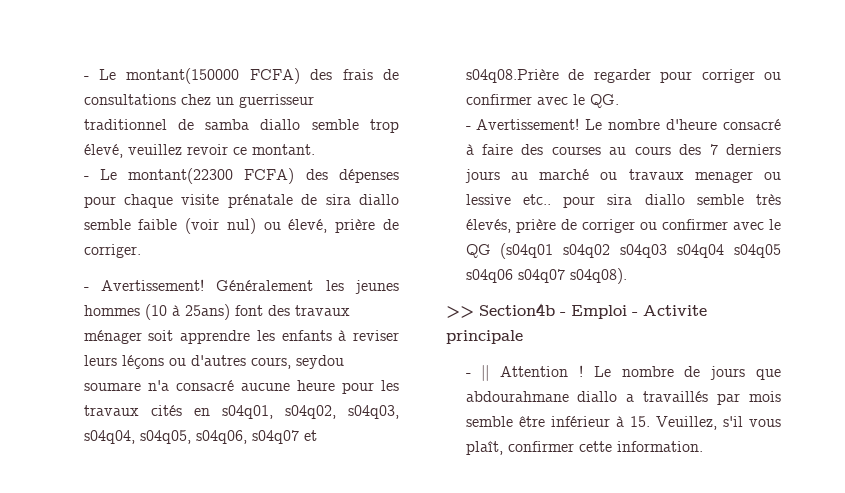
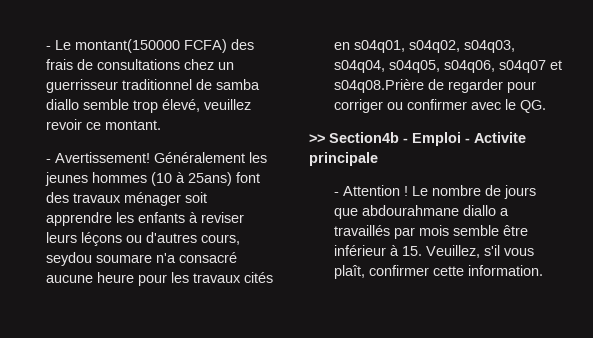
[83,168,399,184] [83,194,399,208] [83,218,399,234] [83,244,141,258] // - Le montant(22300 FCFA) des dépenses pour chaque visite prénatale de sira diallo semble faible (voir nul) ou élevé, prière de corriger. -> (161, 125) none
[465,118,781,130] [465,144,781,155] [464,169,781,183] [465,194,781,208] [465,219,781,233] [465,243,781,259] [465,268,627,284] // - Avertissement! Le nombre d'heure consacré à faire des courses au cours des 7 derniers jours au marché ou travaux menager ou lessive etc.. pour sira diallo semble très élevés, prière de corriger ou confirmer avec le QG (s04q01 s04q02 s04q03 s04q04 s04q05 s04q06 s04q07 s04q08). -> (546, 106) none
[481,365,490,381] || -> (339, 194) none

